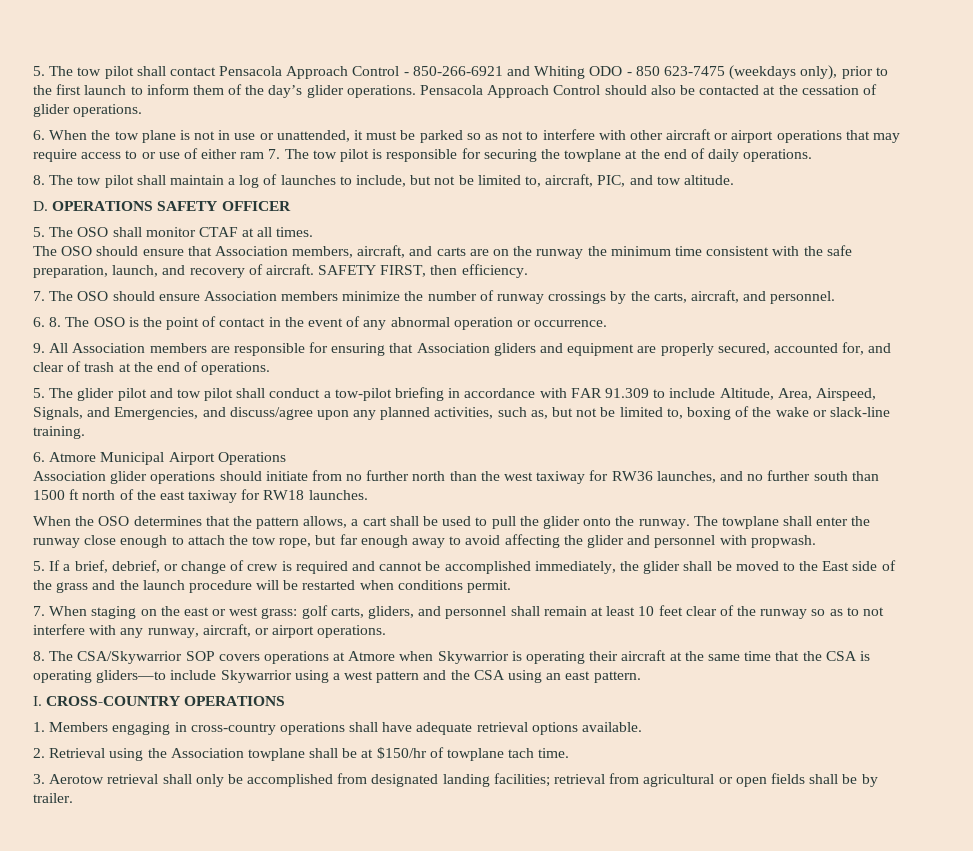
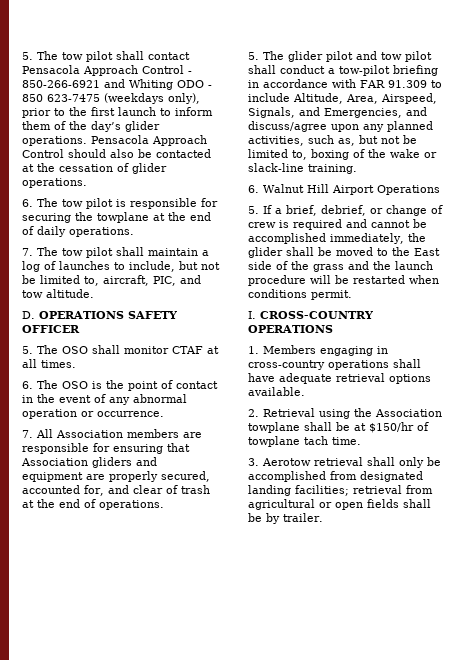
[49,129,900,143] [33,148,281,162] When the tow plane is not in use or unattended, it must be parked so as not to interfere with other aircraft or airport operations that may require access to or use of either ram 7. -> (33, 203) none
[33,175,45,185] 8. -> [22,248,33,256] 7.
[33,245,852,259] [33,264,528,278] [33,290,836,304] [33,317,62,327] // The OSO should ensure that Association members, aircraft, and carts are on the runway the minimum time consistent with the safe preparation, launch, and recovery of aircraft. SAFETY FIRST, then efficiency. // 7. The OSO should ensure Association members minimize the number of runway crossings by the carts, aircraft, and personnel. // 6. 8. -> [22,381,33,389] // 6.
[33,343,45,353] 9. -> [22,430,33,438] 7.
[49,452,165,465] Atmore Municipal -> [263,184,329,193] Walnut Hill
[33,470,879,484] [33,489,368,503] [33,516,871,529] [33,534,816,548] // Association glider operations should initiate from no further north than the west taxiway for RW36 launches, and no further south than 1500 ft north of the east taxiway for RW18 launches. // When the OSO determines that the pattern allows, a cart shall be used to pull the glider onto the runway. The towplane shall enter the runway close enough to attach the tow rope, but far enough away to avoid affecting the glider and personnel with propwash. -> (440, 190) none
[33,605,884,619] [33,624,387,638] [33,650,870,664] [33,670,641,683] // 7. When staging on the east or west grass: golf carts, gliders, and personnel shall remain at least 10 feet clear of the runway so as to not interfere with any runway, aircraft, or airport operations. // 8. The CSA/Skywarrior SOP covers operations at Atmore when Skywarrior is operating their aircraft at the same time that the CSA is operating gliders—to include Skywarrior using a west pattern and the CSA using an east pattern. -> (352, 295) none

